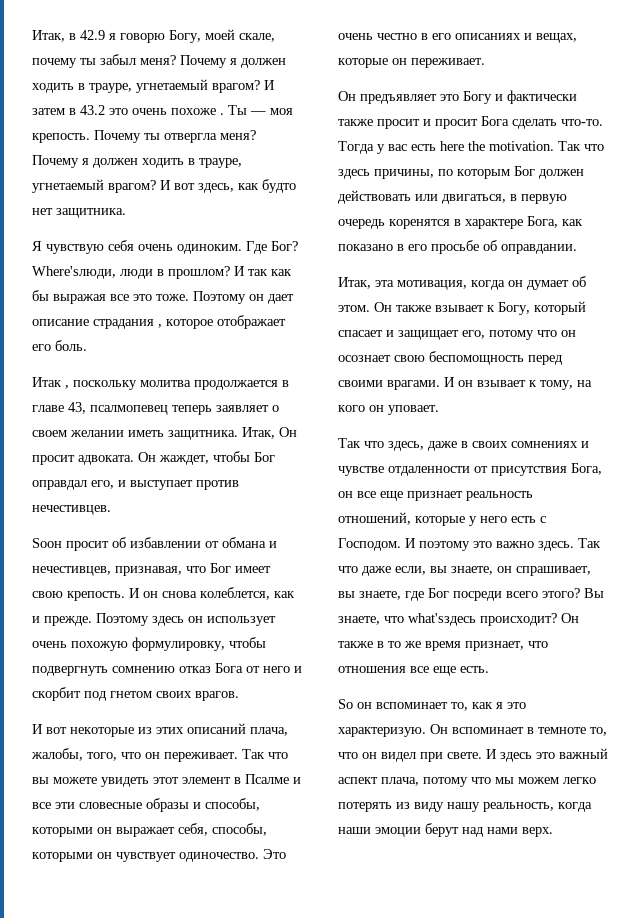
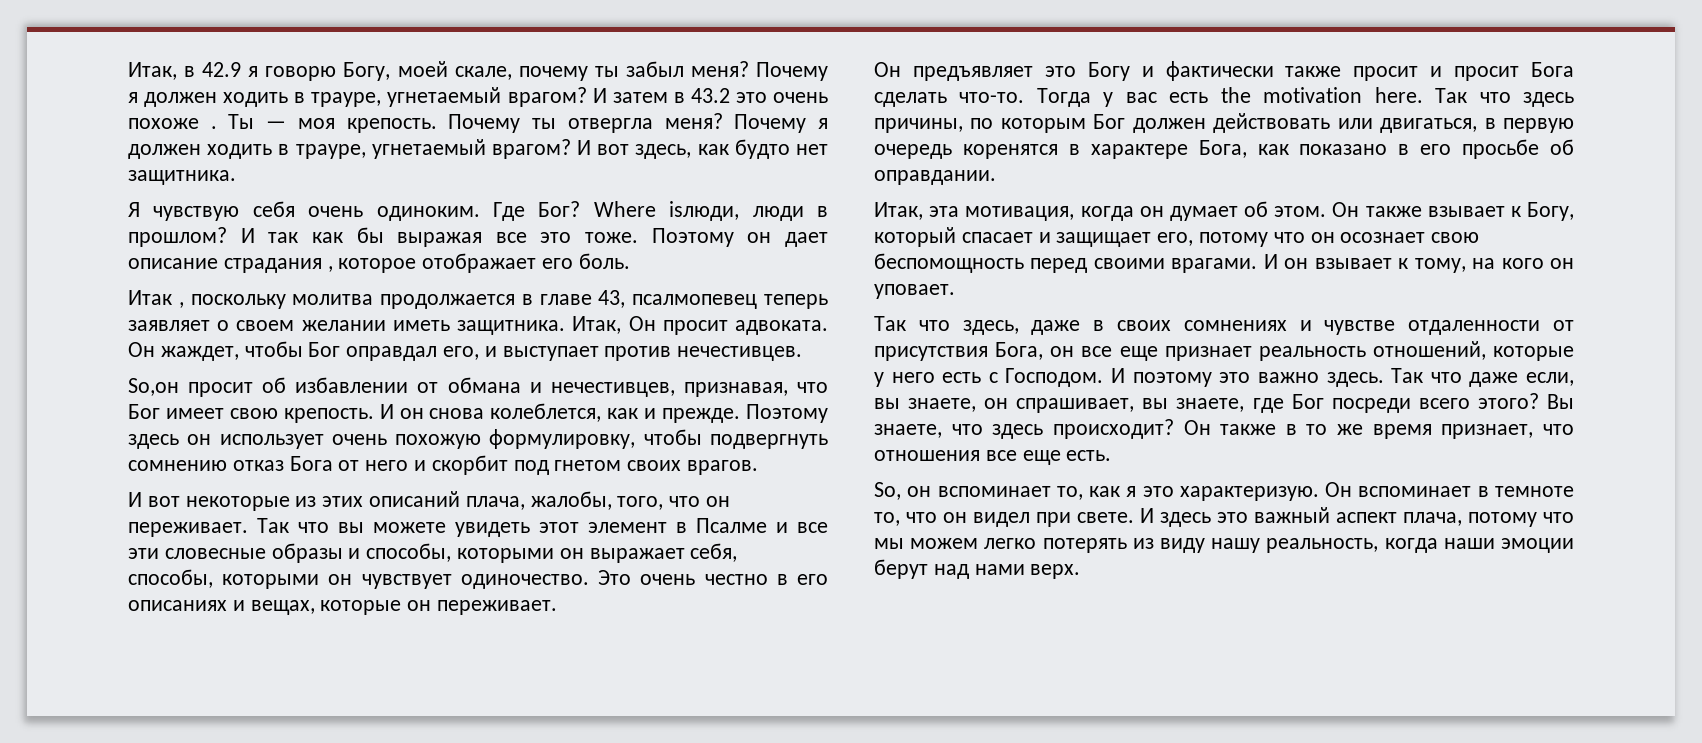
[32,266,116,279] Where'sлюди, -> [593,201,740,221] Where isлюди,
[32,538,62,548] Soон -> [128,378,179,396] So,он
[440,141,554,151] here the motivation. -> [1220,87,1423,103] the motivation here.
[408,613,476,626] what'sздесь -> [992,424,1044,439] здесь
[338,699,353,709] So -> [874,482,901,500] So,

